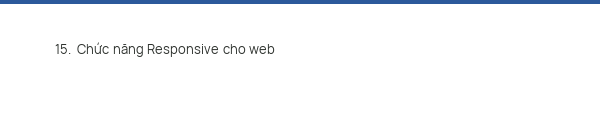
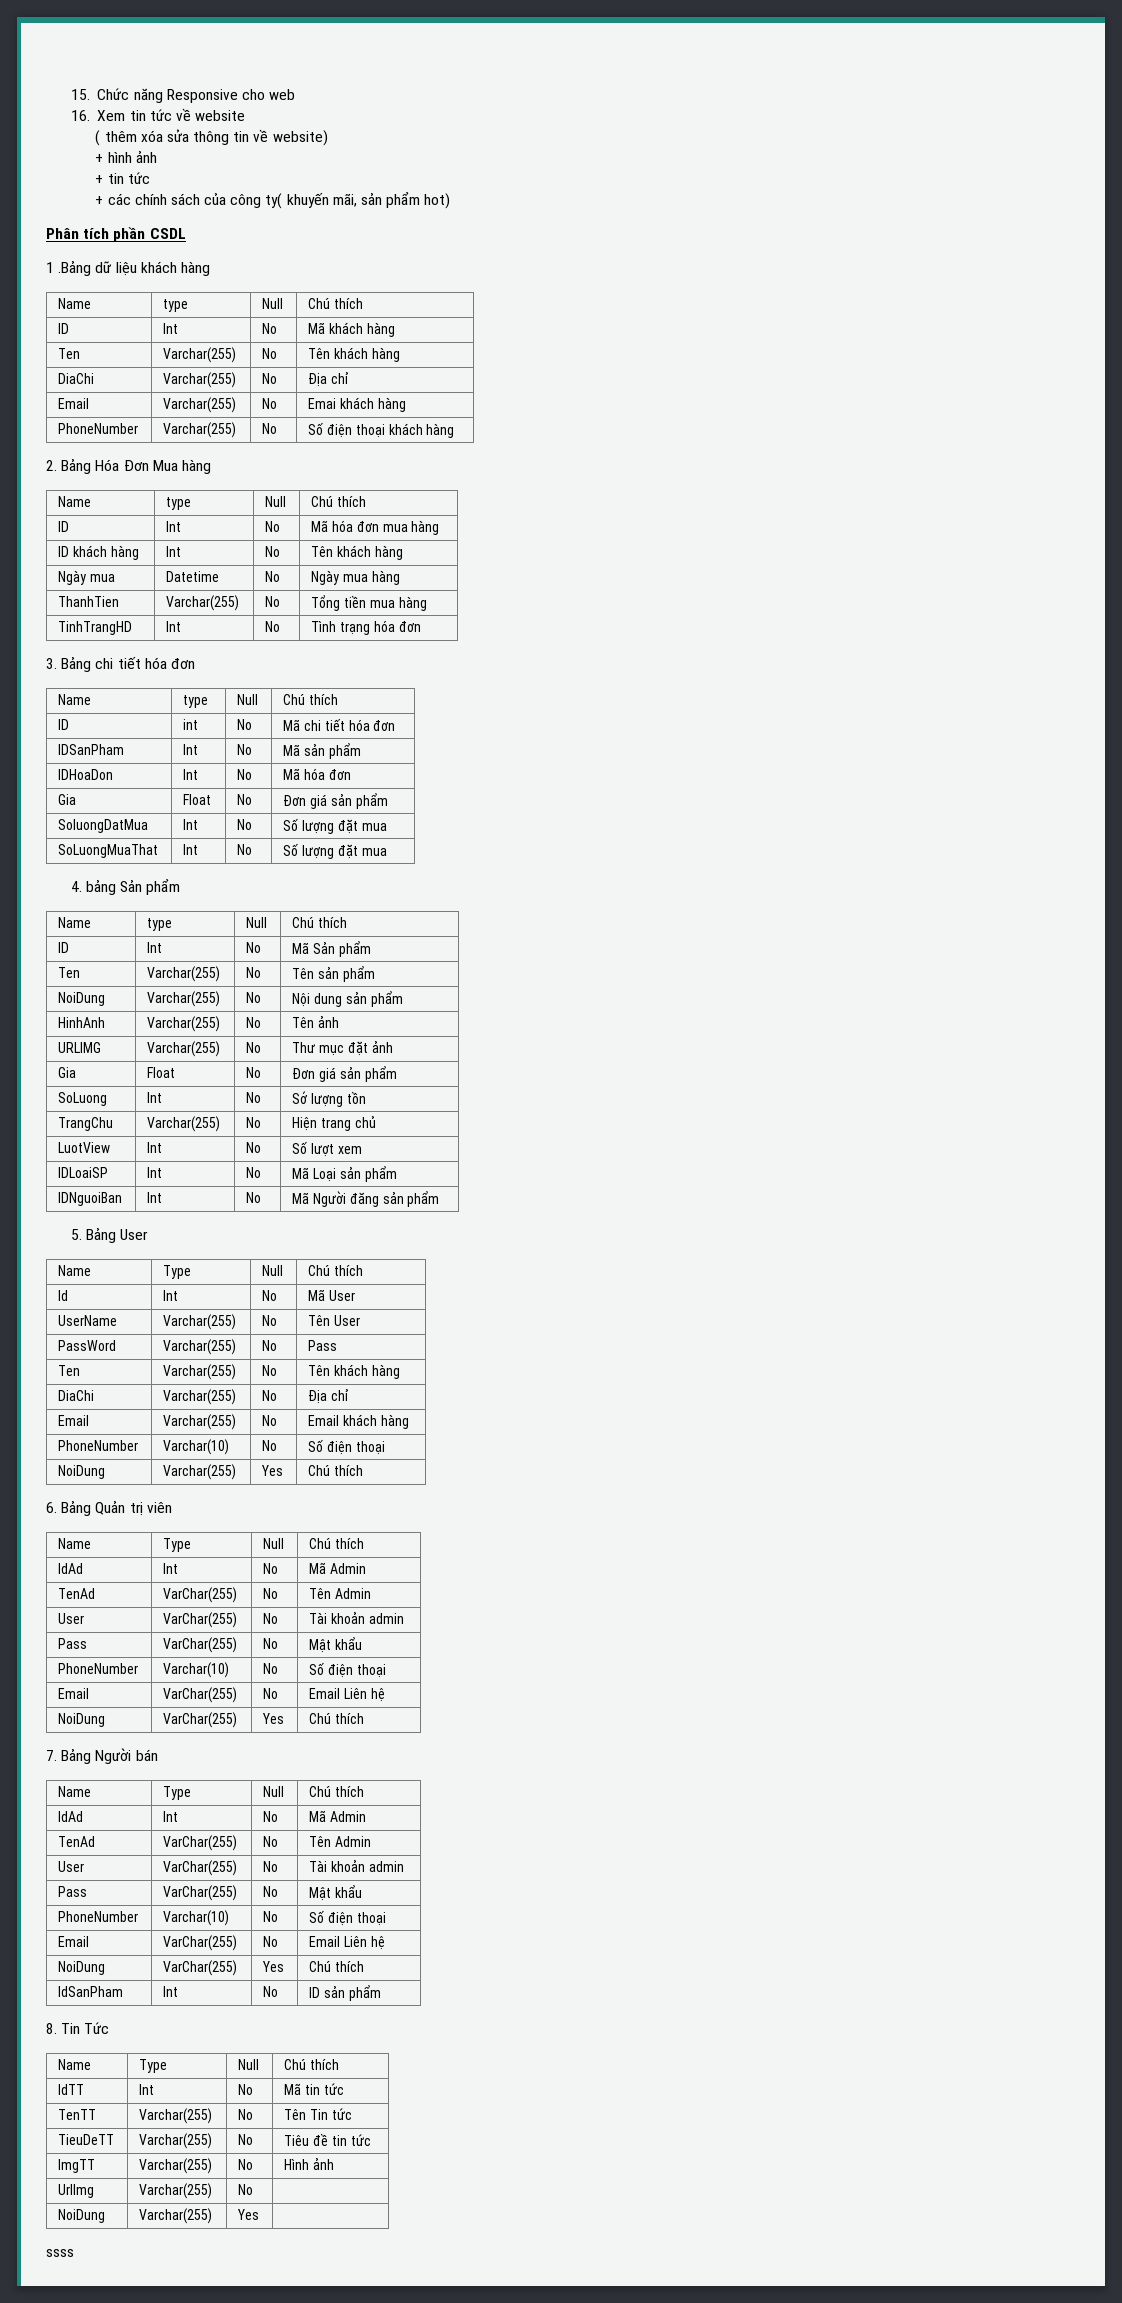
(276, 49) none -> [70,108,246,121] [95,129,328,146] [95,151,157,163] [95,172,150,184] [95,192,451,209] [46,227,186,242] [46,261,210,276] [58,298,92,309] [163,299,189,312] [262,298,284,309] [308,298,364,309] [58,323,70,334] [163,323,179,334] [262,323,278,334] [308,322,395,337] [58,348,81,359] [163,347,237,363] [262,348,278,359] [308,347,400,362] [58,373,95,384] [163,372,237,388] [262,373,278,384] [308,372,350,387] [58,398,90,409] [163,397,237,413] [262,398,278,409] [308,397,406,412] [58,423,139,434] [163,422,237,438] [262,423,278,434] [308,422,455,438] [46,459,211,474] [58,496,92,507] [166,497,192,510] [265,496,287,507] [311,496,367,507] [58,521,70,532] [166,521,182,532] [265,521,281,532] [311,520,440,535] [58,545,139,560] [166,546,182,557] [265,546,281,557] [311,545,403,560] [58,570,116,585] [166,571,220,582] [265,571,281,582] [311,570,400,585] [58,596,120,607] [166,595,240,611] [265,596,281,607] [311,595,427,611] [58,621,133,635] [166,621,182,632] [265,621,281,632] [311,620,421,635] [46,656,195,672] [58,694,92,705] [183,695,209,708] [237,694,259,705] [283,694,339,705] [58,719,70,730] [183,719,199,730] [237,719,253,730] [283,718,396,731] [58,744,125,755] [183,744,199,755] [237,744,253,755] [283,743,361,759] [58,769,114,780] [183,769,199,780] [237,769,253,780] [283,768,351,780] [58,794,77,805] [183,794,212,805] [237,794,253,805] [283,793,388,809] [58,819,149,833] [183,819,199,830] [237,819,253,830] [283,818,387,834] [58,844,159,858] [183,844,199,855] [237,844,253,855] [283,843,387,859] [70,879,181,895] [58,917,92,928] [147,918,173,931] [246,917,268,928] [292,917,348,928] [58,942,70,953] [147,942,163,953] [246,942,262,953] [292,941,371,957] [58,967,81,978] [147,966,221,982] [246,967,262,978] [292,966,375,982] [58,992,106,1006] [147,991,221,1007] [246,992,262,1003] [292,991,403,1007] [58,1017,106,1028] [147,1016,221,1032] [246,1017,262,1028] [292,1016,340,1028] [58,1042,102,1053] [147,1041,221,1057] [246,1042,262,1053] [292,1041,393,1056] [58,1067,77,1078] [147,1067,176,1078] [246,1067,262,1078] [292,1066,397,1082] [58,1092,108,1106] [147,1092,163,1103] [246,1092,262,1103] [292,1091,366,1107] [58,1117,114,1131] [147,1116,221,1132] [246,1117,262,1128] [292,1116,376,1131] [58,1142,111,1153] [147,1142,163,1153] [246,1142,262,1153] [292,1141,362,1157] [58,1167,109,1178] [147,1167,163,1178] [246,1167,262,1178] [292,1166,397,1182] [58,1192,123,1206] [147,1192,163,1203] [246,1192,262,1203] [292,1191,440,1207] [70,1228,149,1243] [58,1265,92,1276] [163,1265,192,1279] [262,1265,284,1276] [308,1265,364,1276] [58,1290,69,1301] [163,1290,179,1301] [262,1290,278,1301] [308,1289,356,1301] [58,1315,118,1326] [163,1314,237,1330] [262,1315,278,1326] [308,1315,361,1326] [58,1340,117,1351] [163,1339,237,1355] [262,1340,278,1351] [308,1340,338,1351] [58,1365,81,1376] [163,1364,237,1380] [262,1365,278,1376] [308,1364,400,1379] [58,1390,95,1401] [163,1389,237,1405] [262,1390,278,1401] [308,1389,350,1404] [58,1415,90,1426] [163,1414,237,1430] [262,1415,278,1426] [308,1414,409,1429] [58,1440,139,1451] [163,1439,230,1455] [262,1440,278,1451] [308,1439,385,1455] [58,1465,106,1479] [163,1464,237,1480] [261,1465,284,1476] [308,1465,364,1476] [46,1501,172,1516] [58,1538,92,1549] [163,1538,192,1552] [263,1538,285,1549] [309,1538,365,1549] [58,1563,84,1574] [163,1563,179,1574] [263,1563,279,1574] [309,1562,367,1574] [58,1588,96,1599] [163,1587,238,1603] [263,1588,279,1599] [309,1588,372,1599] [58,1613,85,1624] [163,1612,238,1628] [263,1613,279,1624] [309,1612,404,1624] [58,1638,88,1649] [163,1637,238,1653] [263,1638,279,1649] [309,1637,363,1653] [58,1663,139,1674] [163,1662,230,1678] [263,1663,279,1674] [309,1662,386,1678] [58,1688,90,1699] [163,1687,238,1703] [263,1688,279,1699] [309,1688,385,1702] [58,1713,106,1727] [163,1712,238,1728] [262,1713,285,1724] [309,1713,365,1724] [46,1748,158,1764] [58,1786,92,1797] [163,1786,192,1800] [263,1786,285,1797] [309,1786,365,1797] [58,1811,84,1822] [163,1811,179,1822] [263,1811,279,1822] [309,1810,367,1822] [58,1836,96,1847] [163,1835,238,1851] [263,1836,279,1847] [309,1836,372,1847] [58,1861,85,1872] [163,1860,238,1876] [263,1861,279,1872] [309,1860,404,1872] [58,1886,88,1897] [163,1885,238,1901] [263,1886,279,1897] [309,1885,363,1901] [58,1911,139,1922] [163,1910,230,1926] [263,1911,279,1922] [309,1910,386,1926] [58,1936,90,1947] [163,1935,238,1951] [263,1936,279,1947] [309,1936,385,1950] [58,1961,106,1975] [163,1960,238,1976] [262,1961,285,1972] [309,1961,365,1972] [58,1986,124,1997] [163,1986,179,1997] [263,1986,279,1997] [309,1985,381,2001] [46,2022,110,2034] [58,2059,92,2070] [139,2059,168,2073] [238,2059,260,2070] [284,2059,340,2070] [58,2084,85,2095] [139,2084,155,2095] [238,2084,254,2095] [284,2083,344,2095] [58,2109,97,2120] [139,2108,213,2124] [238,2109,254,2120] [284,2108,352,2120] [58,2134,115,2145] [139,2133,213,2149] [238,2134,254,2145] [284,2133,371,2146] [58,2159,96,2173] [139,2158,213,2174] [238,2159,254,2170] [284,2158,335,2170] [58,2184,95,2198] [139,2183,213,2199] [238,2184,254,2195] [58,2209,106,2223] [139,2208,213,2224] [237,2209,260,2220] [46,2249,74,2257] // 16. Xem tin tức về website // ( thêm xóa sửa thông tin về website) // + hình ảnh // + tin tức // + các chính sách của công ty( khuyến mãi, sản phẩm hot) // Phân tích phần CSDL // 1 .Bảng dữ liệu khách hàng // Name | type | Null | Chú thích // ID | Int | No | Mã khách hàng // Ten | Varchar(255) | No | Tên khách hàng // DiaChi | Varchar(255) | No | Địa chỉ // Email | Varchar(255) | No | Emai khách hàng // PhoneNumber | Varchar(255) | No | Số điện thoại khách hàng // 2. Bảng Hóa Đơn Mua hàng // Name | type | Null | Chú thích // ID | Int | No | Mã hóa đơn mua hàng // ID khách hàng | Int | No | Tên khách hàng // Ngày mua | Datetime | No | Ngày mua hàng // ThanhTien | Varchar(255) | No | Tổng tiền mua hàng // TinhTrangHD | Int | No | Tình trạng hóa đơn // 3. Bảng chi tiết hóa đơn // Name | type | Null | Chú thích // ID | int | No | Mã chi tiết hóa đơn // IDSanPham | Int | No | Mã sản phẩm // IDHoaDon | Int | No | Mã hóa đơn // Gia | Float | No | Đơn giá sản phẩm // SoluongDatMua | Int | No | Số lượng đặt mua // SoLuongMuaThat | Int | No | Số lượng đặt mua // 4. bảng Sản phẩm // Name | type | Null | Chú thích // ID | Int | No | Mã Sản phẩm // Ten | Varchar(255) | No | Tên sản phẩm // NoiDung | Varchar(255) | No | Nội dung sản phẩm // HinhAnh | Varchar(255) | No | Tên ảnh // URLIMG | Varchar(255) | No | Thư mục đặt ảnh // Gia | Float | No | Đơn giá sản phẩm // SoLuong | Int | No | Sớ lượng tồn // TrangChu | Varchar(255) | No | Hiện trang chủ // LuotView | Int | No | Số lượt xem // IDLoaiSP | Int | No | Mã Loại sản phẩm // IDNguoiBan | Int | No | Mã Người đăng sản phẩm // 5. Bảng User // Name | Type | Null | Chú thích // Id | Int | No | Mã User // UserName | Varchar(255) | No | Tên User // PassWord | Varchar(255) | No | Pass // Ten | Varchar(255) | No | Tên khách hàng // DiaChi | Varchar(255) | No | Địa chỉ // Email | Varchar(255) | No | Email khách hàng // PhoneNumber | Varchar(10) | No | Số điện thoại // NoiDung | Varchar(255) | Yes | Chú thích // 6. Bảng Quản trị viên // Name | Type | Null | Chú thích // IdAd | Int | No | Mã Admin // TenAd | VarChar(255) | No | Tên Admin // User | VarChar(255) | No | Tài khoản admin // Pass | VarChar(255) | No | Mật khẩu // PhoneNumber | Varchar(10) | No | Số điện thoại // Email | VarChar(255) | No | Email Liên hệ // NoiDung | VarChar(255) | Yes | Chú thích // 7. Bảng Người bán // Name | Type | Null | Chú thích // IdAd | Int | No | Mã Admin // TenAd | VarChar(255) | No | Tên Admin // User | VarChar(255) | No | Tài khoản admin // Pass | VarChar(255) | No | Mật khẩu // PhoneNumber | Varchar(10) | No | Số điện thoại // Email | VarChar(255) | No | Email Liên hệ // NoiDung | VarChar(255) | Yes | Chú thích // IdSanPham | Int | No | ID sản phẩm // 8. Tin Tức // Name | Type | Null | Chú thích // IdTT | Int | No | Mã tin tức // TenTT | Varchar(255) | No | Tên Tin tức // TieuDeTT | Varchar(255) | No | Tiêu đề tin tức // ImgTT | Varchar(255) | No | Hình ảnh // UrlImg | Varchar(255) | No | // NoiDung | Varchar(255) | Yes | // ssss

